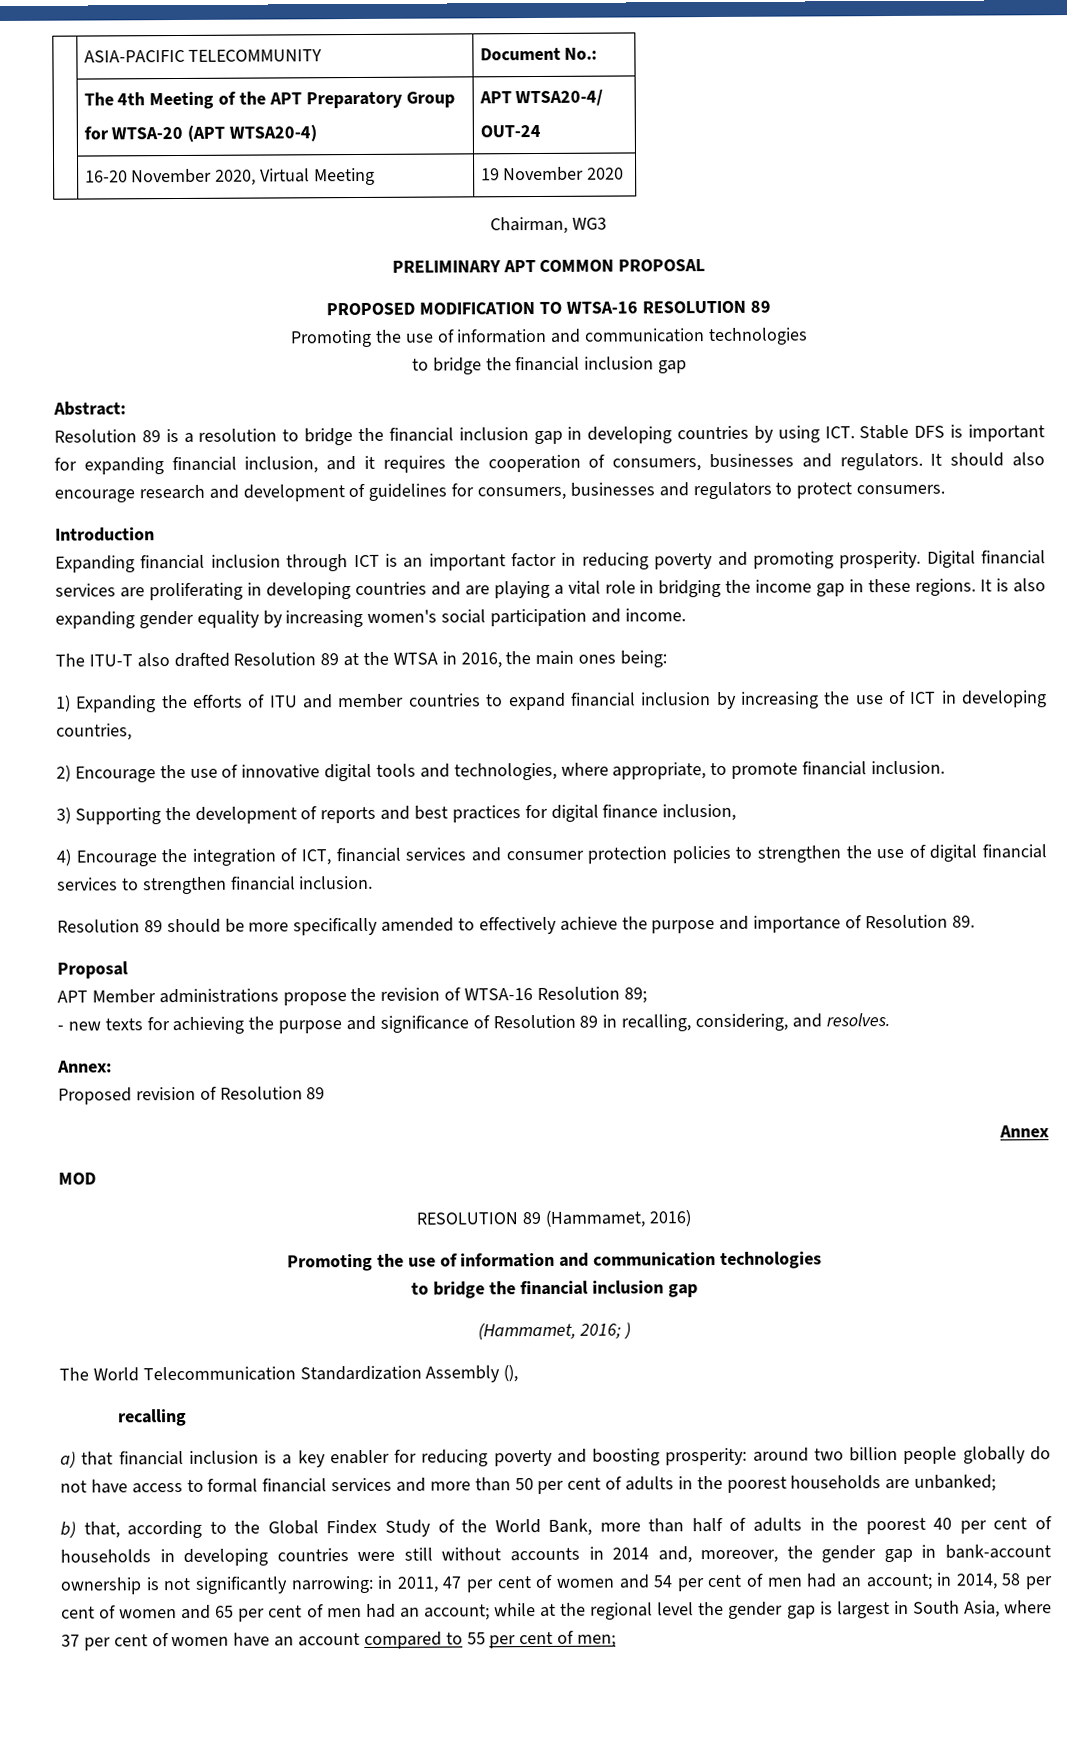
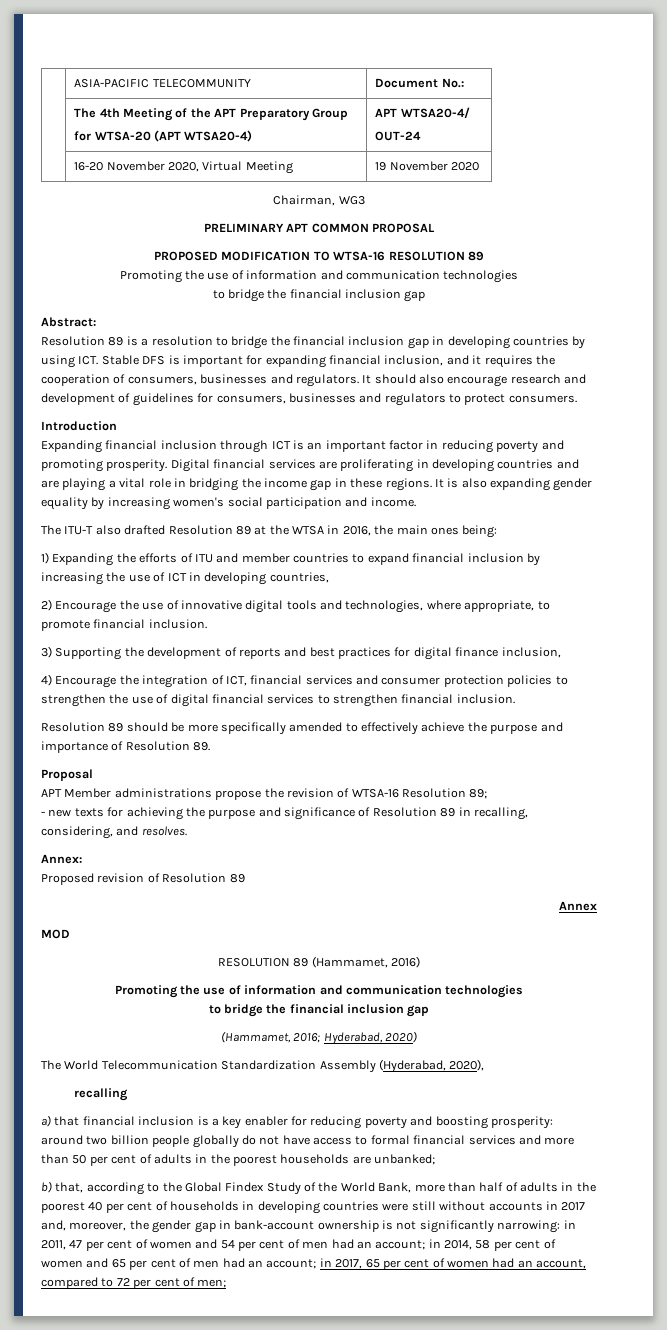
[623,1322,631,1340] ) -> [323,1031,418,1045] Hyderabad, 2020)
[503,1364,519,1383] (), -> [378,1059,485,1073] (Hyderabad, 2020),
[612,1547,650,1560] 2014 -> [561,1202,586,1211] 2017
[493,1600,1053,1620] [61,1632,361,1651] while at the regional level the gender gap is largest in South Asia, where 37 per cent of women have an account -> [319,1258,587,1270] in 2017, 65 per cent of women had an account,
[466,1632,486,1645] 55 -> [116,1278,130,1286] 72

